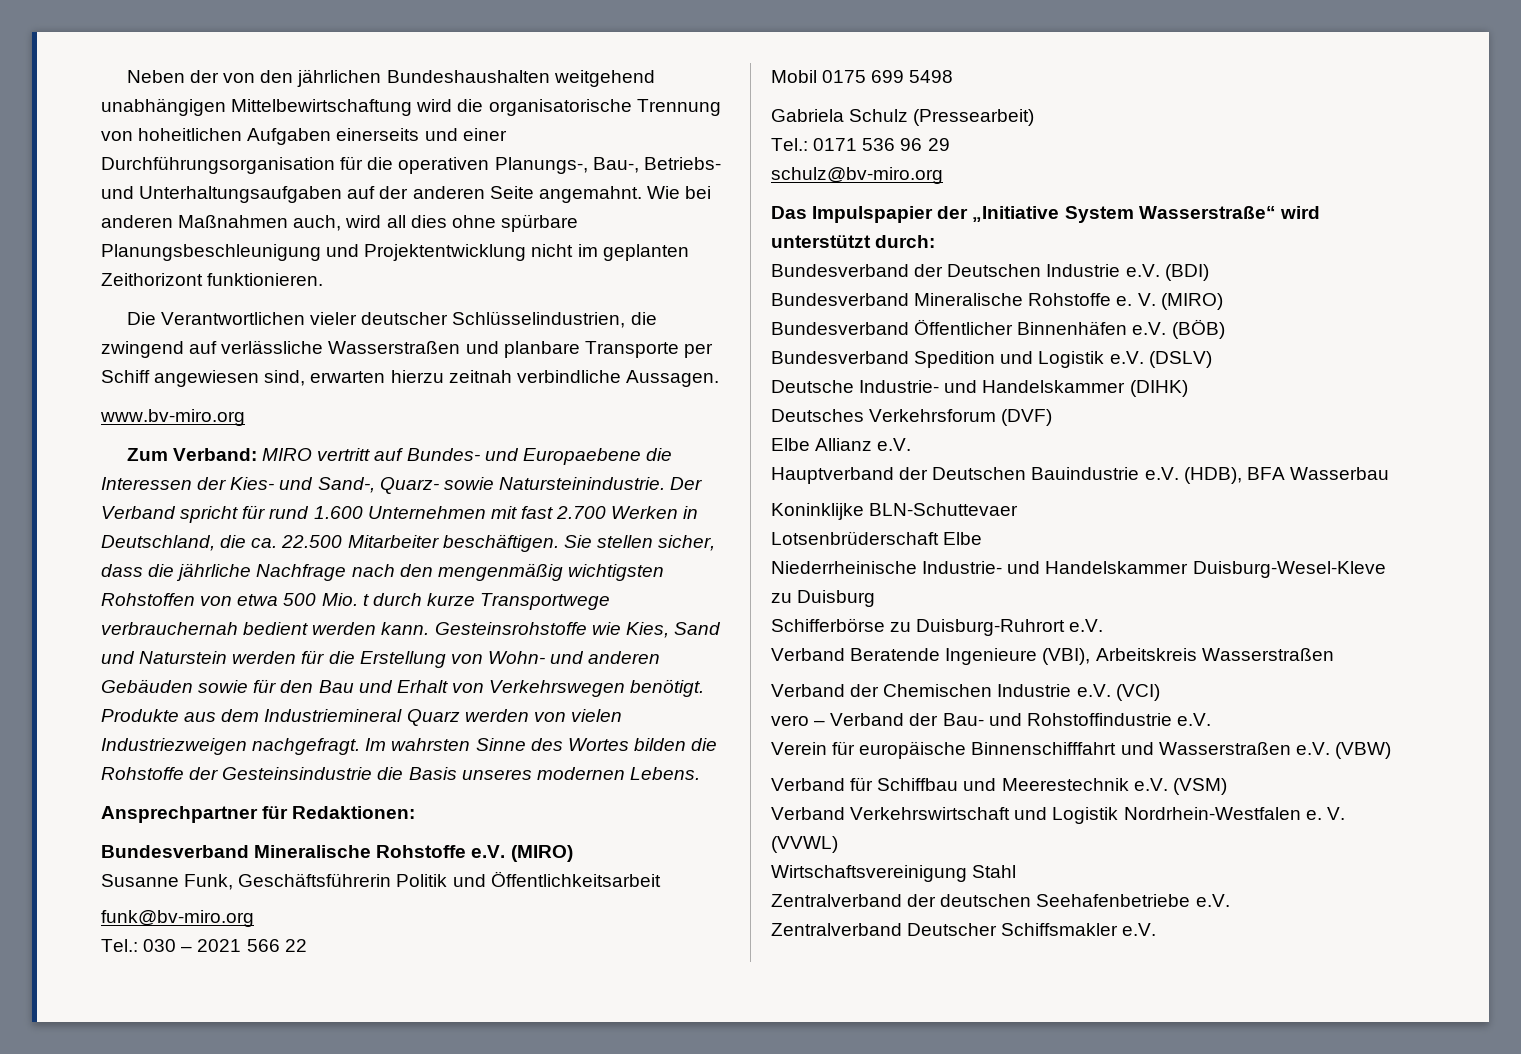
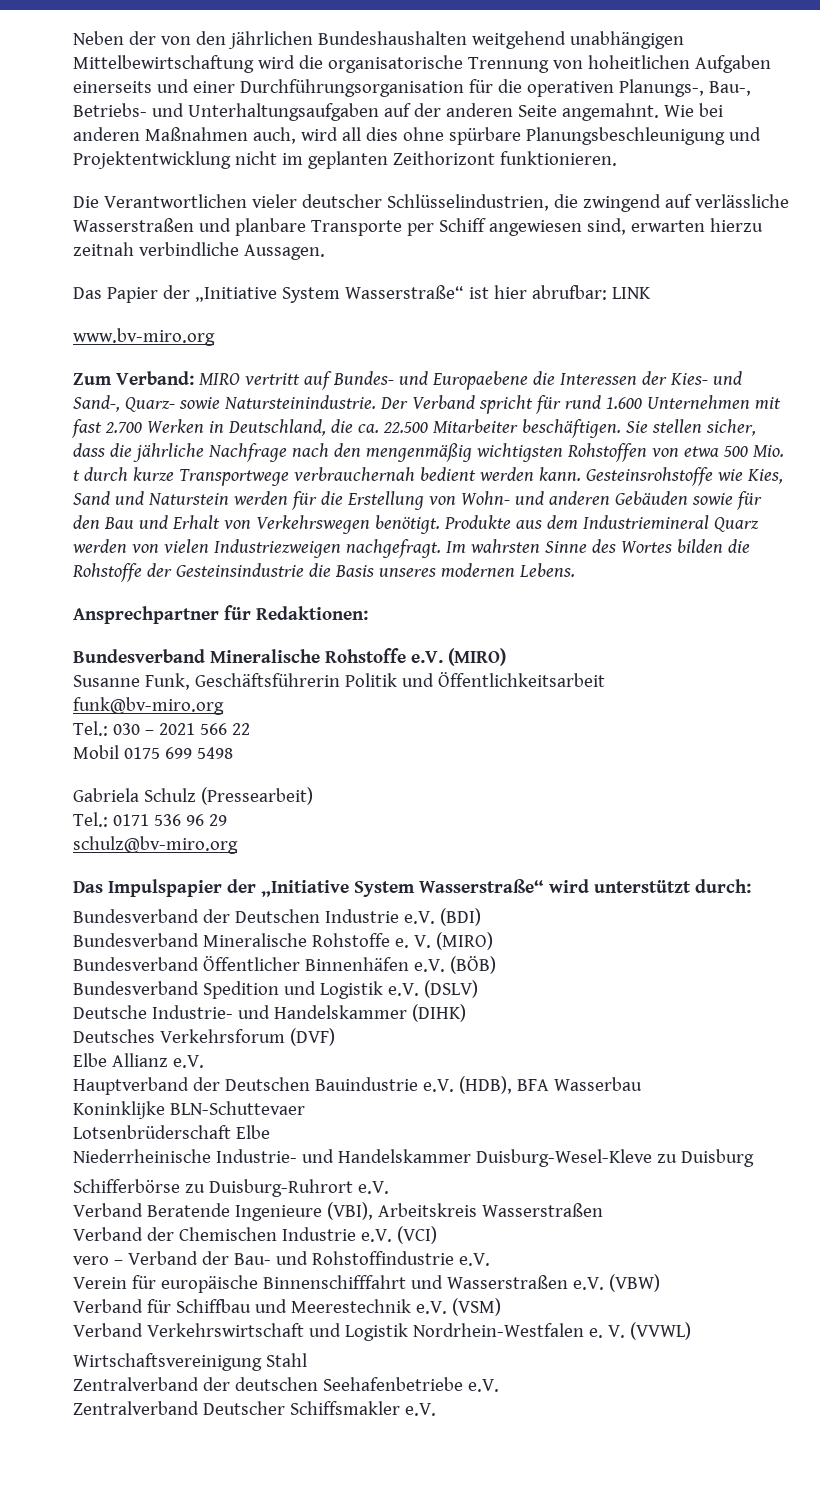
(719, 378) none -> [73,285,651,303] // Das Papier der „Initiative System Wasserstraße“ ist hier abrufbar: LINK

